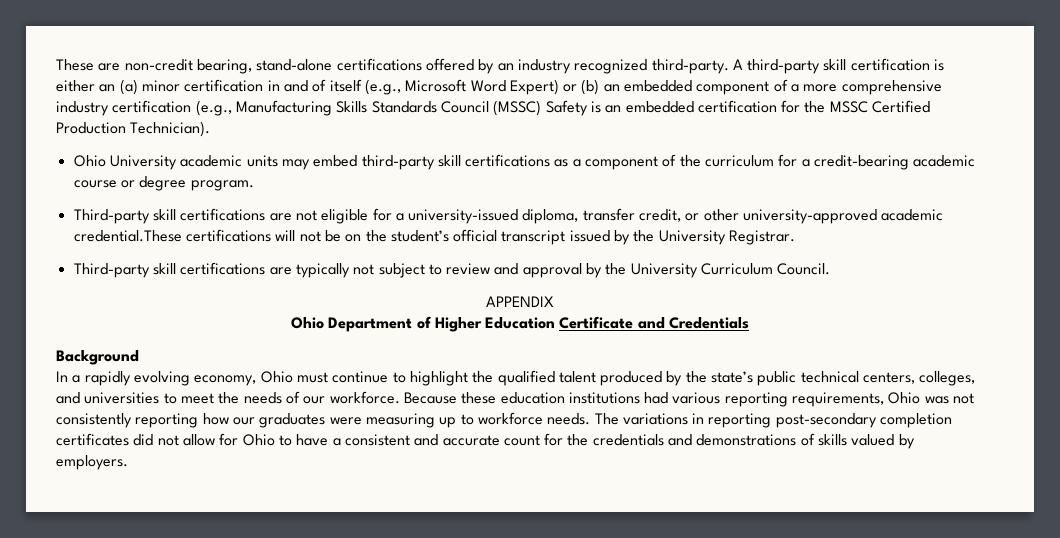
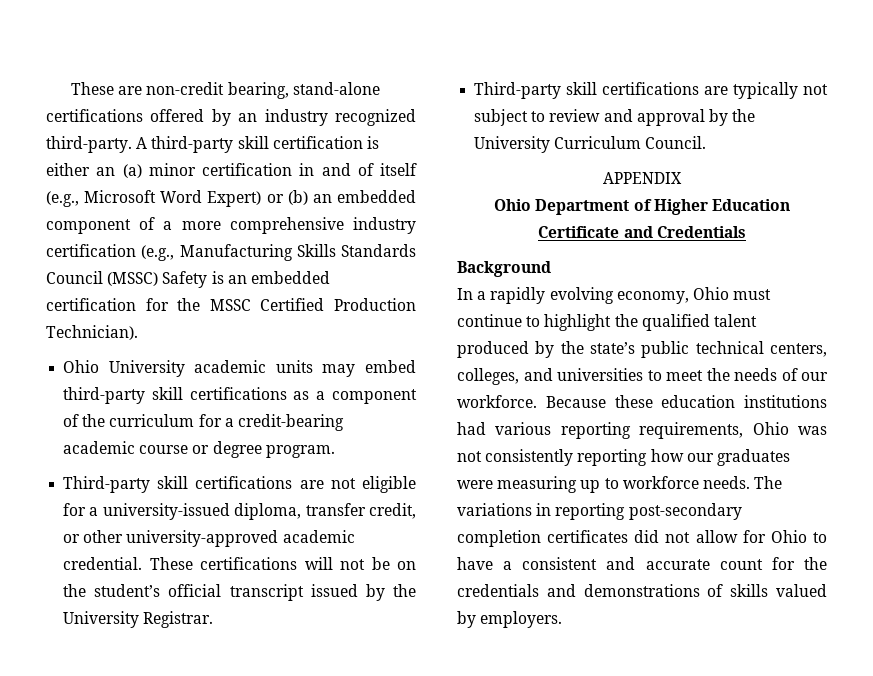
[73,230,182,242] credential.These -> [63,557,193,570] credential. These

